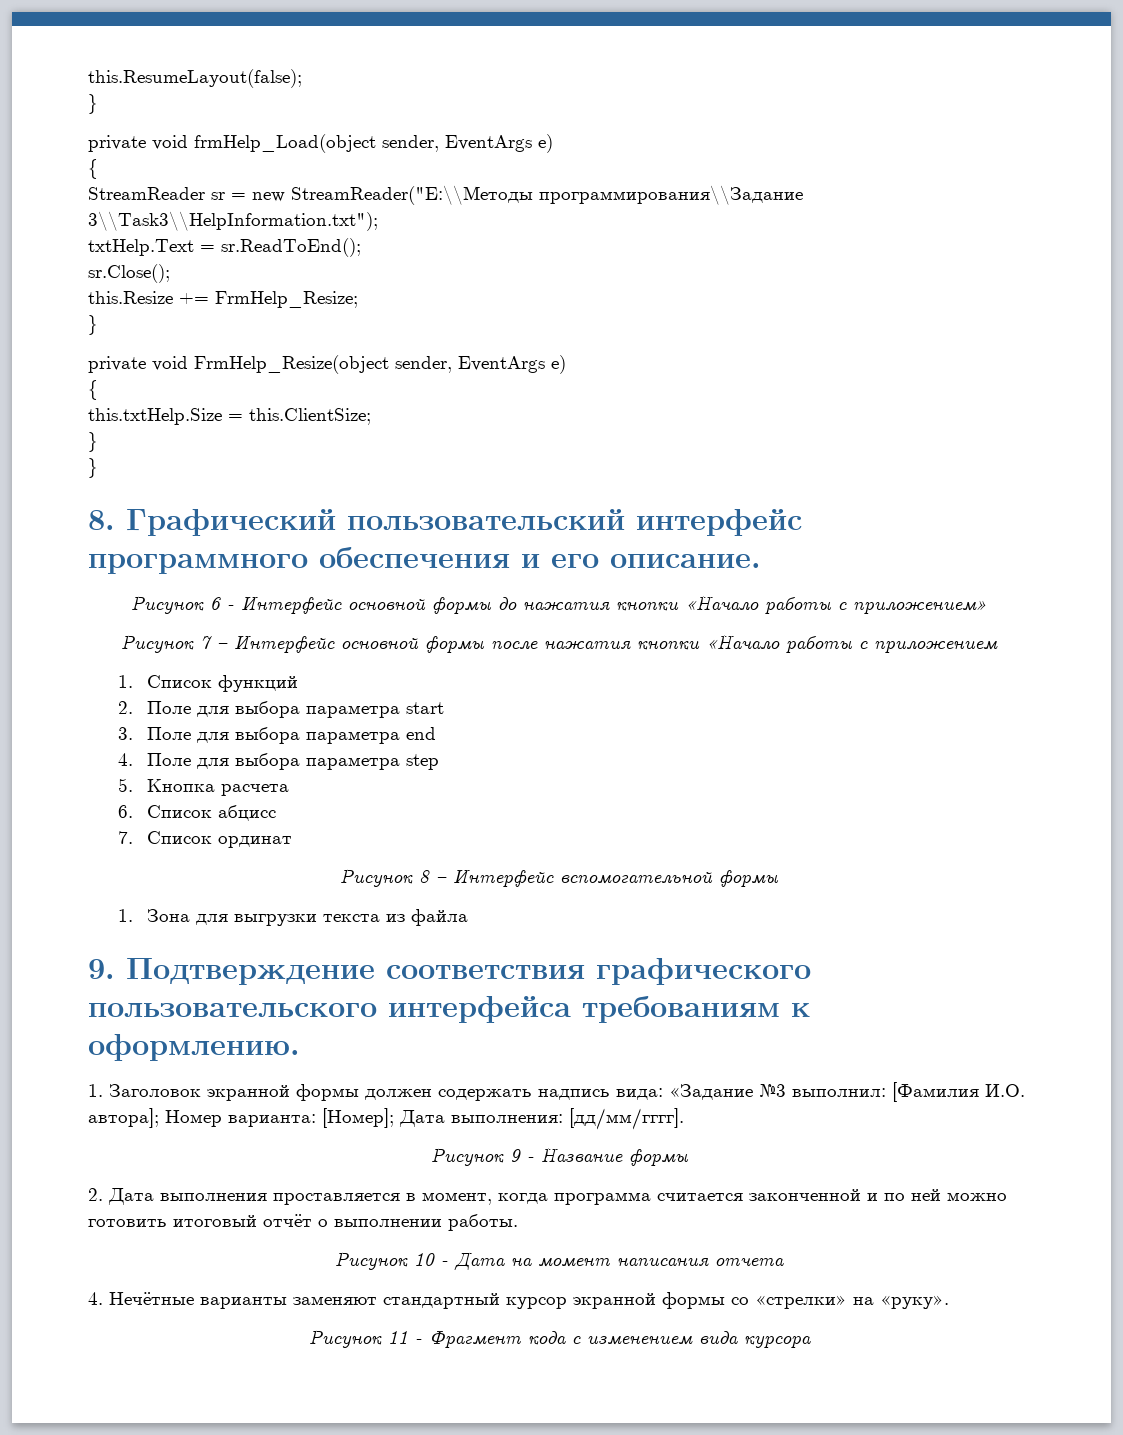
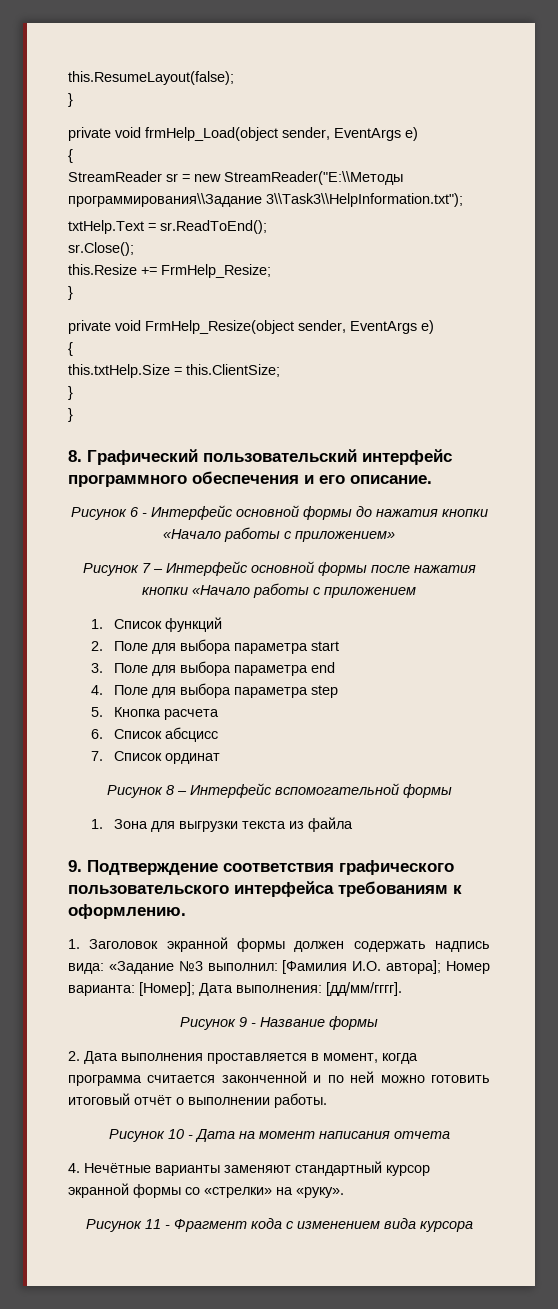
[218,805,277,821] абцисс -> [164,727,218,742] абсцисс

